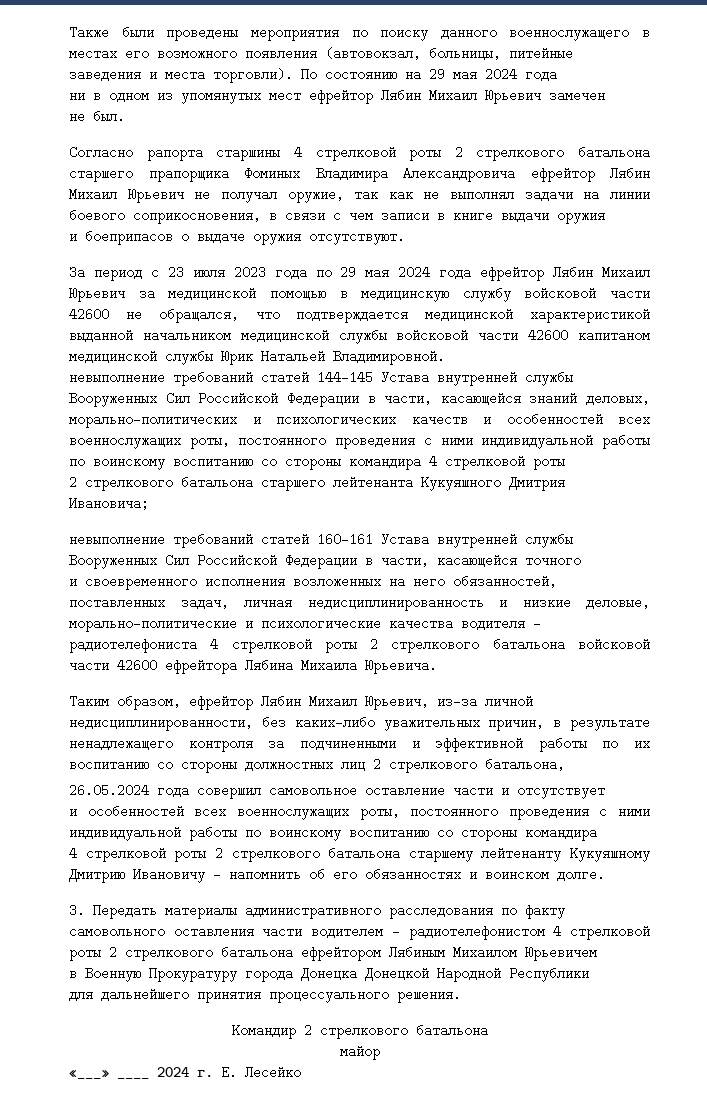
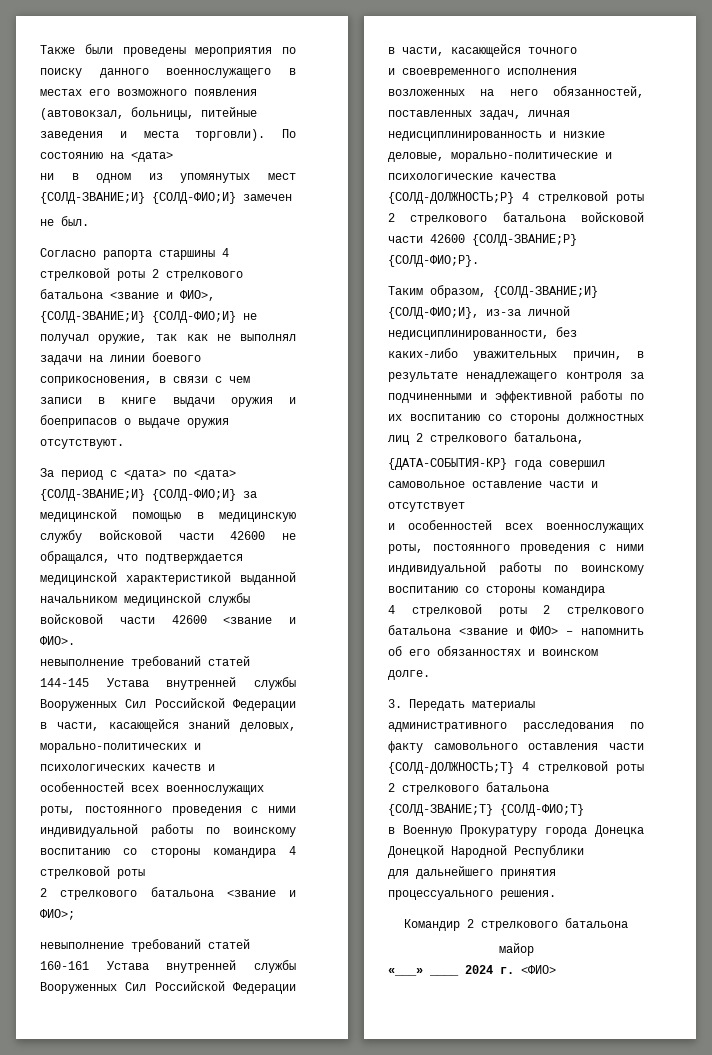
[429,66,557,82] 29 мая 2024 года -> [131,152,173,162] <дата>
[309,87,541,104] ефрейтор Лябин Михаил Юрьевич -> [40,192,236,204] {СОЛД-ЗВАНИЕ;И} {СОЛД-ФИО;И}
[69,165,650,182] [69,186,184,203] старшего прапорщика Фоминых Владимира Александровича ефрейтор Лябин Михаил Юрьевич -> [110,290,215,301] [40,311,236,323] <звание и ФИО>, {СОЛД-ЗВАНИЕ;И} {СОЛД-ФИО;И}
(605, 215) // -> (273, 402) none
[167,264,651,281] [69,285,125,302] 23 июля 2023 года по 29 мая 2024 года ефрейтор Лябин Михаил Юрьевич -> [124,470,236,480] [40,489,236,501] <дата> по <дата> {СОЛД-ЗВАНИЕ;И} {СОЛД-ФИО;И}
[577,327,650,343] [69,348,445,365] капитаном медицинской службы Юрик Натальей Владимировной. -> [223,617,296,624] [40,636,75,645] <звание и ФИО>.
[261,474,565,491] [69,495,149,511] старшего лейтенанта Кукуяшного Дмитрия Ивановича; -> [226,890,296,897] [40,909,75,920] <звание и ФИО>;
[461,615,541,631] [69,636,197,653] водителя - радиотелефониста -> [388,192,514,204] {СОЛД-ДОЛЖНОСТЬ;Р}
[165,657,437,674] [69,693,429,710] ефрейтора Лябина Михаила Юрьевича. // Таким образом, ефрейтор Лябин Михаил Юрьевич, -> [472,234,577,246] [388,255,479,267] [388,285,598,298] [388,307,479,319] {СОЛД-ЗВАНИЕ;Р} {СОЛД-ФИО;Р}. // Таким образом, {СОЛД-ЗВАНИЕ;И} {СОЛД-ФИО;И},
[69,784,149,797] 26.05.2024 -> [388,458,507,470] {ДАТА-СОБЫТИЯ-КР}
[408,845,650,862] [69,866,205,883] старшему лейтенанту Кукуяшному Дмитрию Ивановичу -> [458,626,559,635] <звание и ФИО>
[311,923,650,940] [69,944,597,961] водителем - радиотелефонистом 4 стрелковой роты 2 стрелкового батальона ефрейтором Лябиным Михаилом Юрьевичем -> [388,761,644,774] [388,782,549,795] [388,804,584,816] {СОЛД-ДОЛЖНОСТЬ;Т} 4 стрелковой роты 2 стрелкового батальона {СОЛД-ЗВАНИЕ;Т} {СОЛД-ФИО;Т}
[221,1064,301,1080] Е. Лесейко -> [521,965,556,974] <ФИО>

